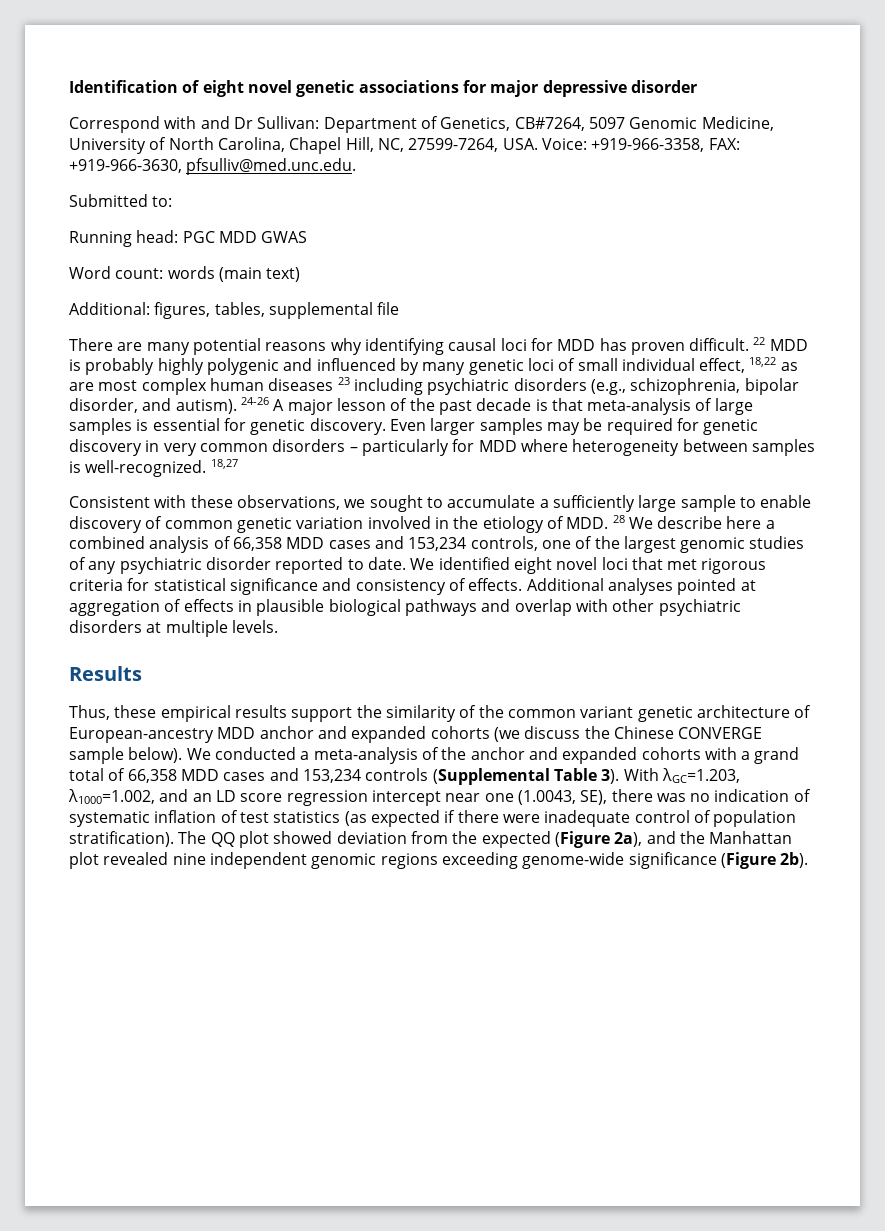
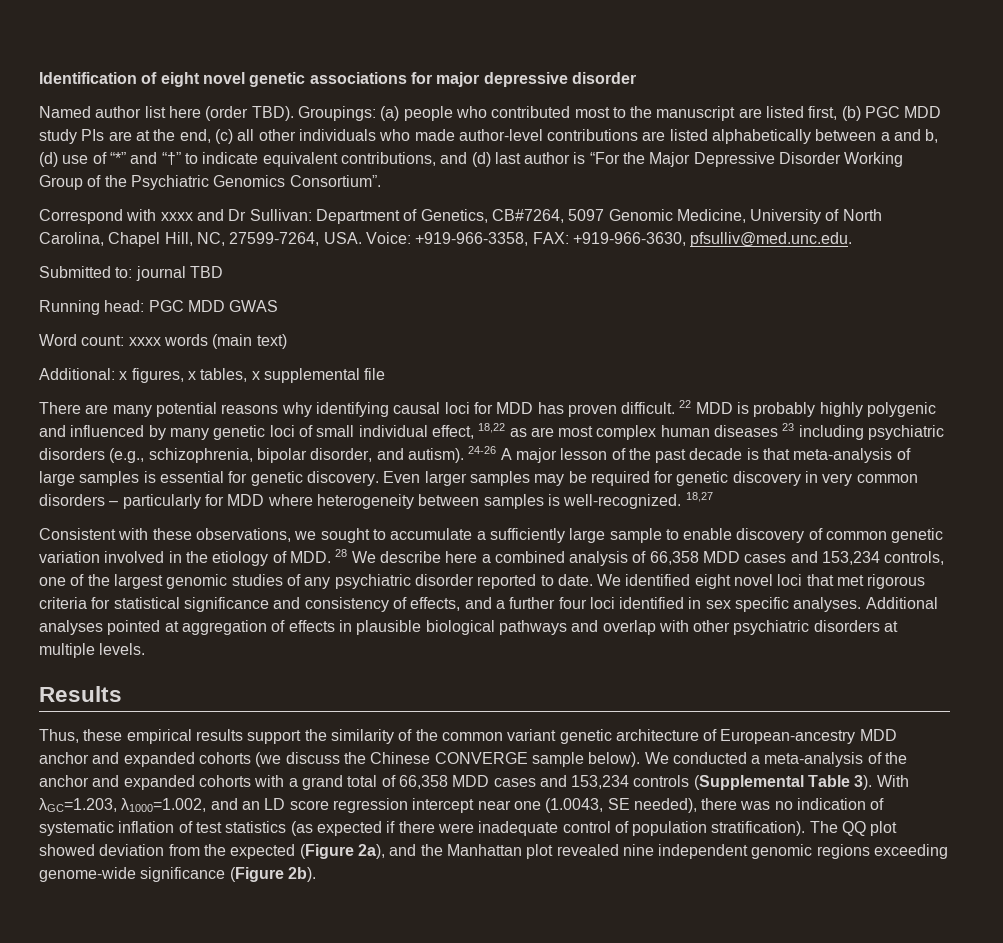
(697, 86) none -> [39,106,942,121] [39,129,939,144] [39,152,904,167] [39,175,381,190] // Named author list here (order TBD). Groupings: (a) people who contributed most to the manuscript are listed first, (b) PGC MDD study PIs are at the end, (c) all other individuals who made author-level contributions are listed alphabetically between a and b, (d) use of “*” and “†” to indicate equivalent contributions, and (d) last author is “For the Major Depressive Disorder Working Group of the Psychiatric Genomics Consortium”.
(197, 122) none -> [160,212,193,221] xxxx
(173, 201) none -> [135,266,223,281] journal TBD
(164, 273) none -> [128,337,161,346] xxxx
[154,302,265,319] figures, tables, -> [119,368,260,383] x figures, x tables, x
[468,578,523,591] effects. -> [410,597,862,612] effects, and a further four loci identified in sex specific analyses.
[580,790,608,805] SE), -> [607,798,697,813] SE needed),

